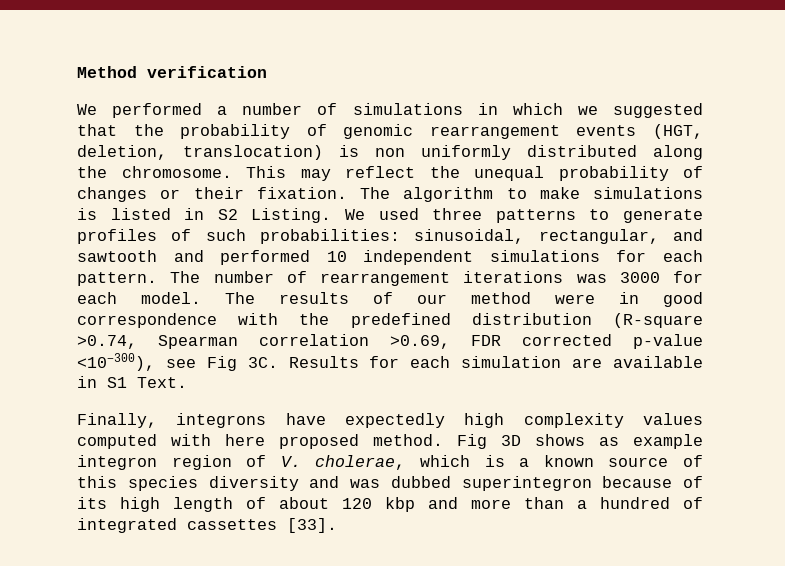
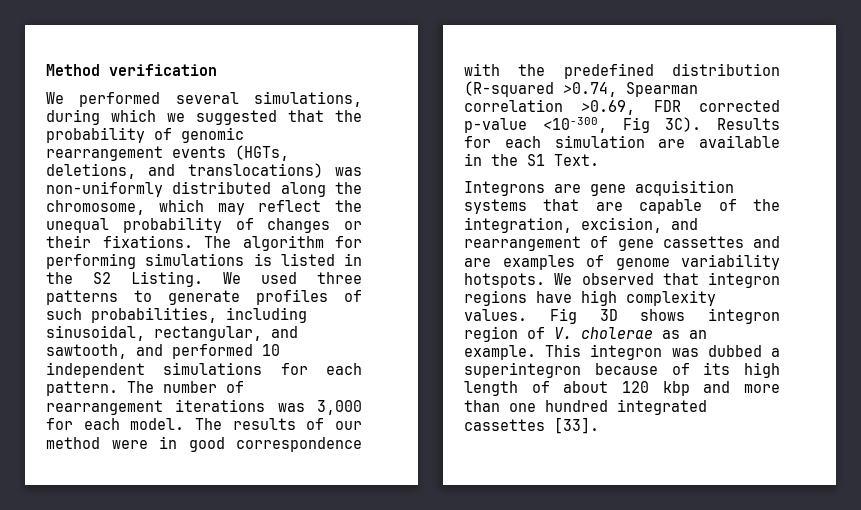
[217,103,498,115] a number of simulations in -> [175,91,362,107] [46,109,100,125] several simulations, during
[652,124,703,139] [77,145,511,160] (HGT, deletion, translocation) is non uniformly -> [235,145,289,161] [46,163,362,179] [46,181,163,197] (HGTs, deletions, and translocations) was non-uniformly
[121,166,286,178] chromosome. This -> [46,199,204,215] chromosome, which
[256,187,347,199] fixation. -> [102,235,193,248] fixations.
[506,187,580,199] to make -> [335,236,362,248] [46,253,136,269] for performing
(205, 214) none -> [46,272,73,284] the
[260,229,400,244] probabilities: -> [91,307,307,323] probabilities, including
[77,250,157,262] sawtooth -> [46,344,127,359] sawtooth,
[619,272,660,283] 3000 -> [317,400,362,415] 3,000
[613,313,703,328] (R-square -> [464,81,554,97] (R-squared
[77,353,278,371] <10−300), see Fig 3C. -> [542,117,702,133] <10−300, Fig 3C).
(97, 382) none -> [491,154,518,166] the
[77,413,703,428] [77,434,443,449] Finally, integrons have expectedly high complexity values computed with here proposed method. -> [464,180,734,196] [464,199,780,214] [464,217,698,233] [464,236,780,251] [464,254,780,270] [464,272,780,288] [464,290,716,306] [464,309,527,321] Integrons are gene acquisition systems that are capable of the integration, excision, and rearrangement of gene cassettes and are examples of genome variability hotspots. We observed that integron regions have high complexity values.
[599,434,703,449] as example -> (686, 315) none
[315,455,704,470] [77,476,340,491] cholerae, which is a known source of this species diversity and -> [581,327,707,339] [464,344,663,360] cholerae as an example. This integron
(451, 482) none -> [771,348,780,357] a
[577,497,703,509] a hundred of -> [509,400,608,412] one hundred

